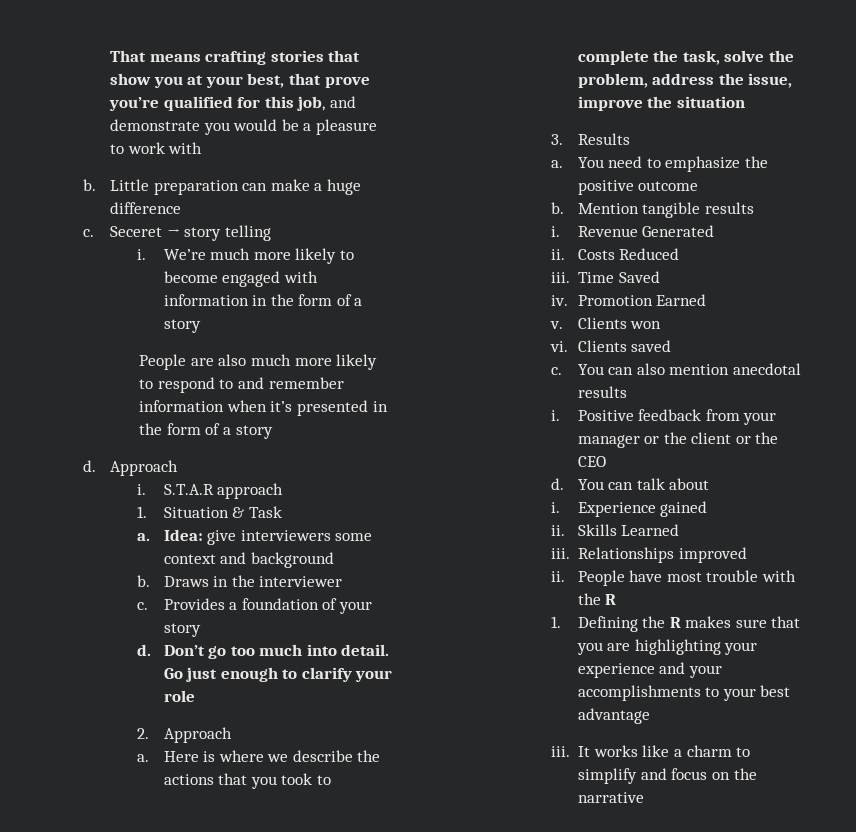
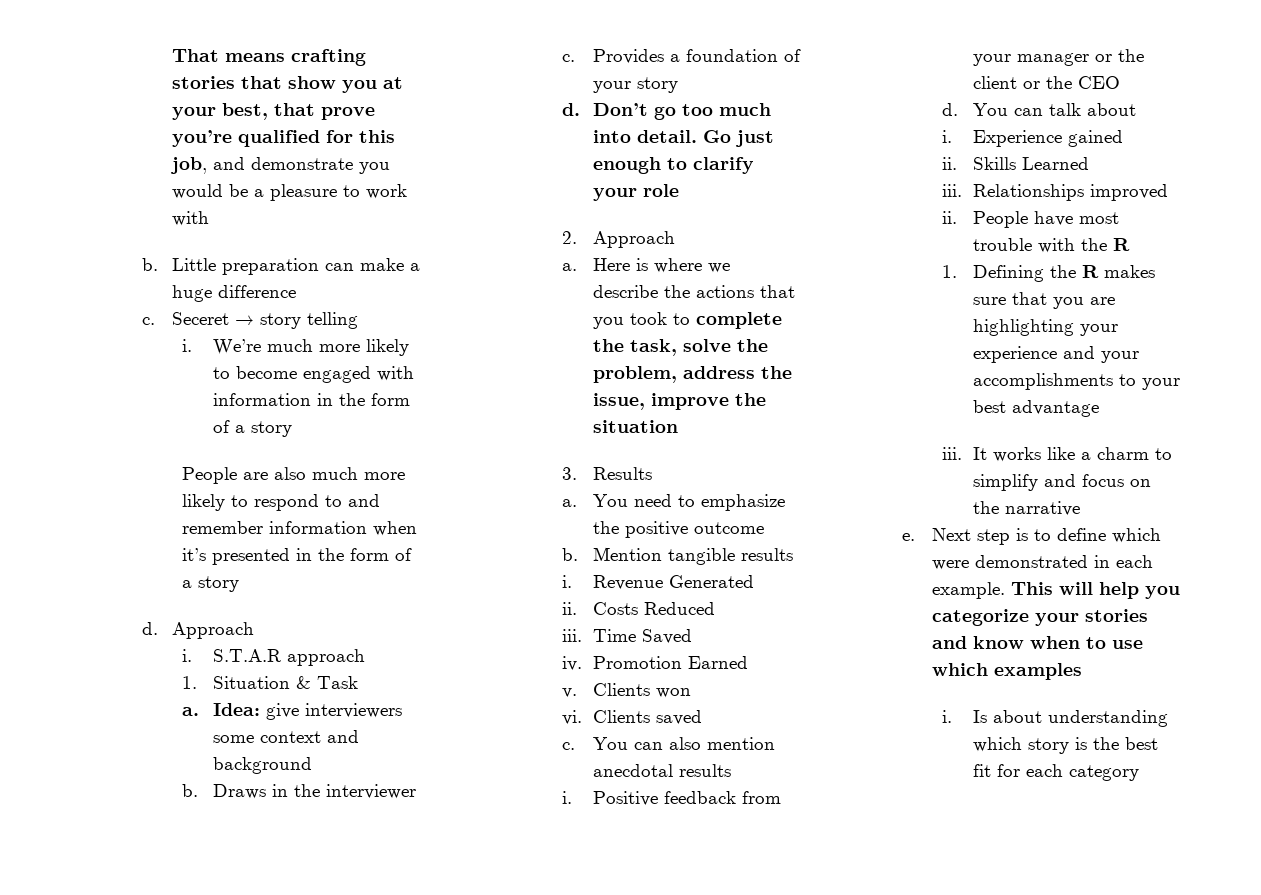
(645, 797) none -> [901,528,1162,545] [932,555,1154,570] [932,582,1181,599] [932,609,1149,626] [932,636,1144,649] [932,663,1083,680] [942,710,1169,727] [973,737,1159,754] [973,764,1140,781] // e. Next step is to define which were demonstrated in each example. This will help you categorize your stories and know when to use which examples // i. Is about understanding which story is the best fit for each category

